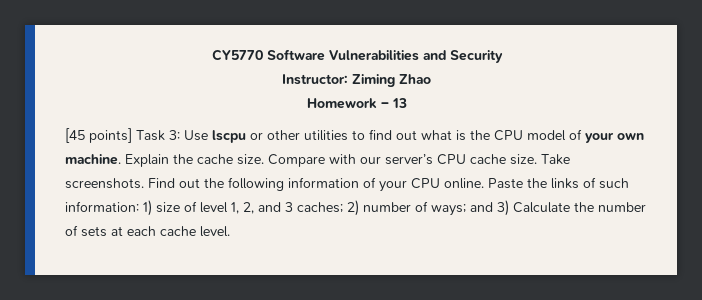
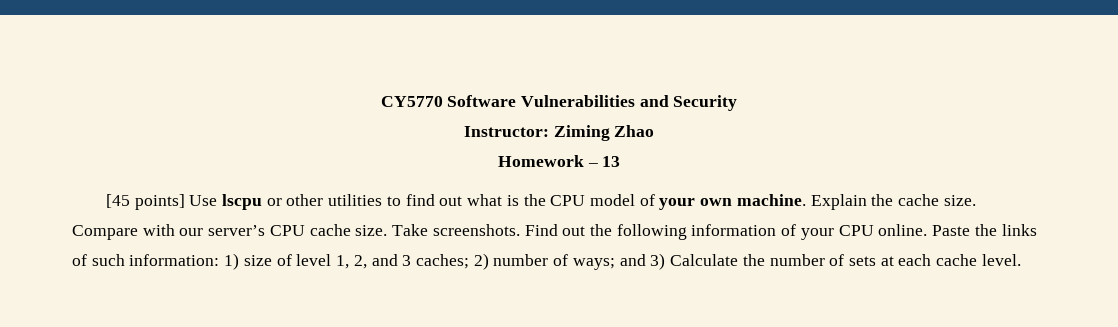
[136,130,180,141] Task 3: -> (185, 202) none

